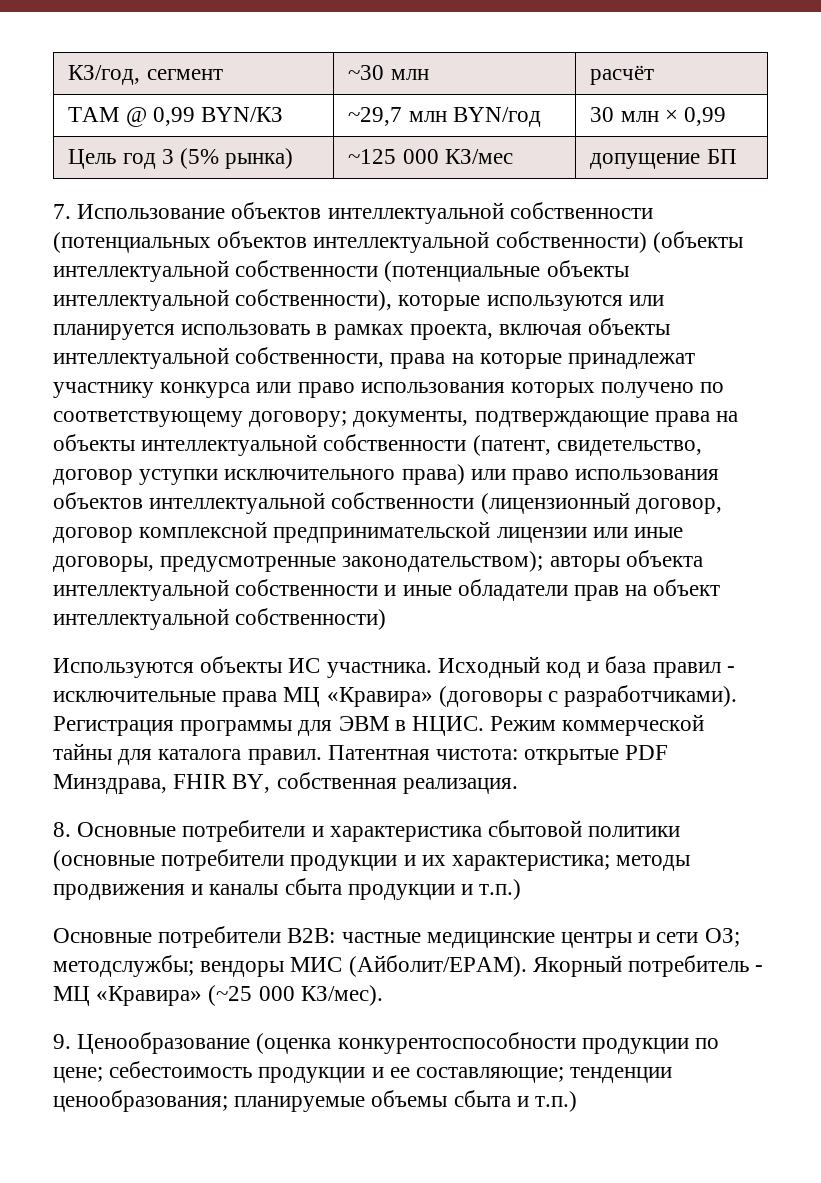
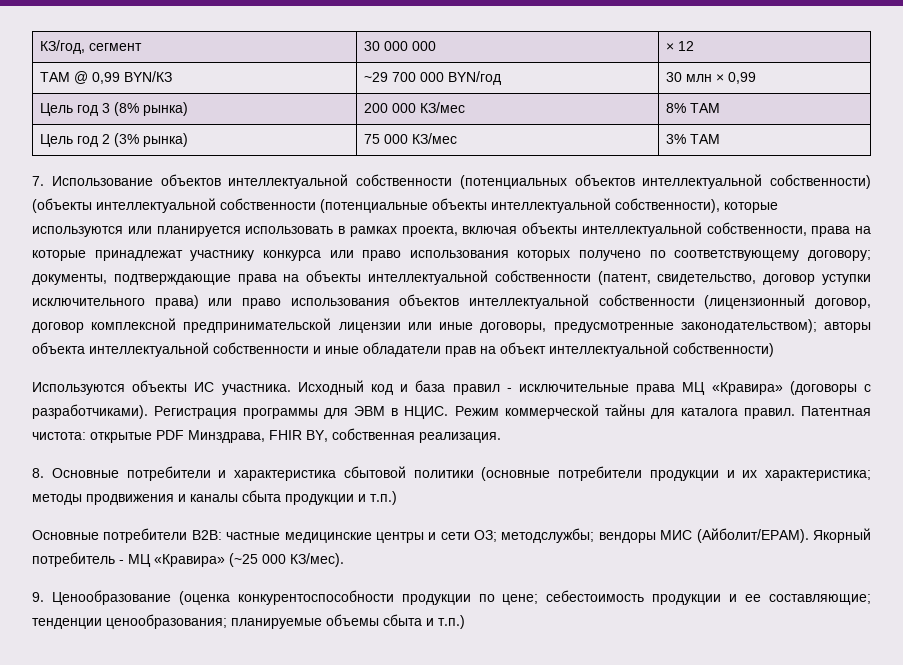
[348,65,429,80] [590,65,655,85] ~30 млн | расчёт -> [363,41,436,51] [665,41,694,51] 30 000 000 | × 12
[348,107,447,126] ~29,7 млн -> [363,72,444,82] ~29 700 000
[180,148,294,169] [348,149,513,164] [590,149,737,169] (5% рынка) | ~125 000 КЗ/мес | допущение БП -> [113,102,188,116] [363,102,465,113] [665,103,720,113] [39,133,188,147] [363,133,457,144] [665,134,720,144] (8% рынка) | 200 000 КЗ/мес | 8% TAM // Цель год 2 (3% рынка) | 75 000 КЗ/мес | 3% TAM

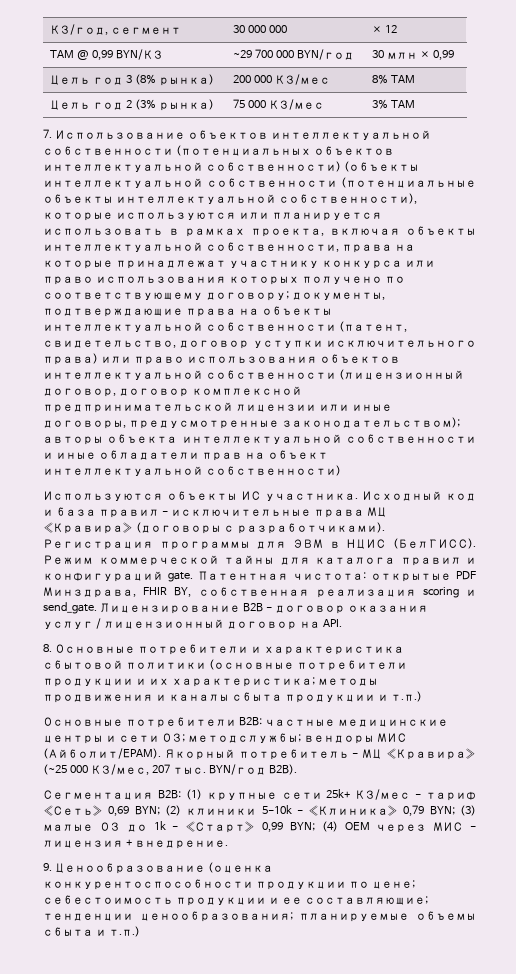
[404,406,449,419] НЦИС. -> [346,538,477,549] НЦИС (БелГИСС).
[743,408,795,419] правил. -> [400,557,476,566] [43,571,193,582] правил и конфигураций gate.
[419,432,501,443] реализация. -> [315,587,477,598] [43,602,428,614] [43,618,342,630] реализация scoring и send_gate. Лицензирование B2B - договор оказания услуг / лицензионный договор на API.
[290,553,344,567] КЗ/мес). -> [90,764,297,775] [43,789,476,801] [43,805,477,816] [43,821,476,833] [43,839,228,849] КЗ/мес, 207 тыс. BYN/год B2B). // Сегментация B2B: (1) крупные сети 25k+ КЗ/мес - тариф «Сеть» 0,69 BYN; (2) клиники 5-10k - «Клиника» 0,79 BYN; (3) малые ОЗ до 1k - «Старт» 0,99 BYN; (4) OEM через МИС - лицензия + внедрение.

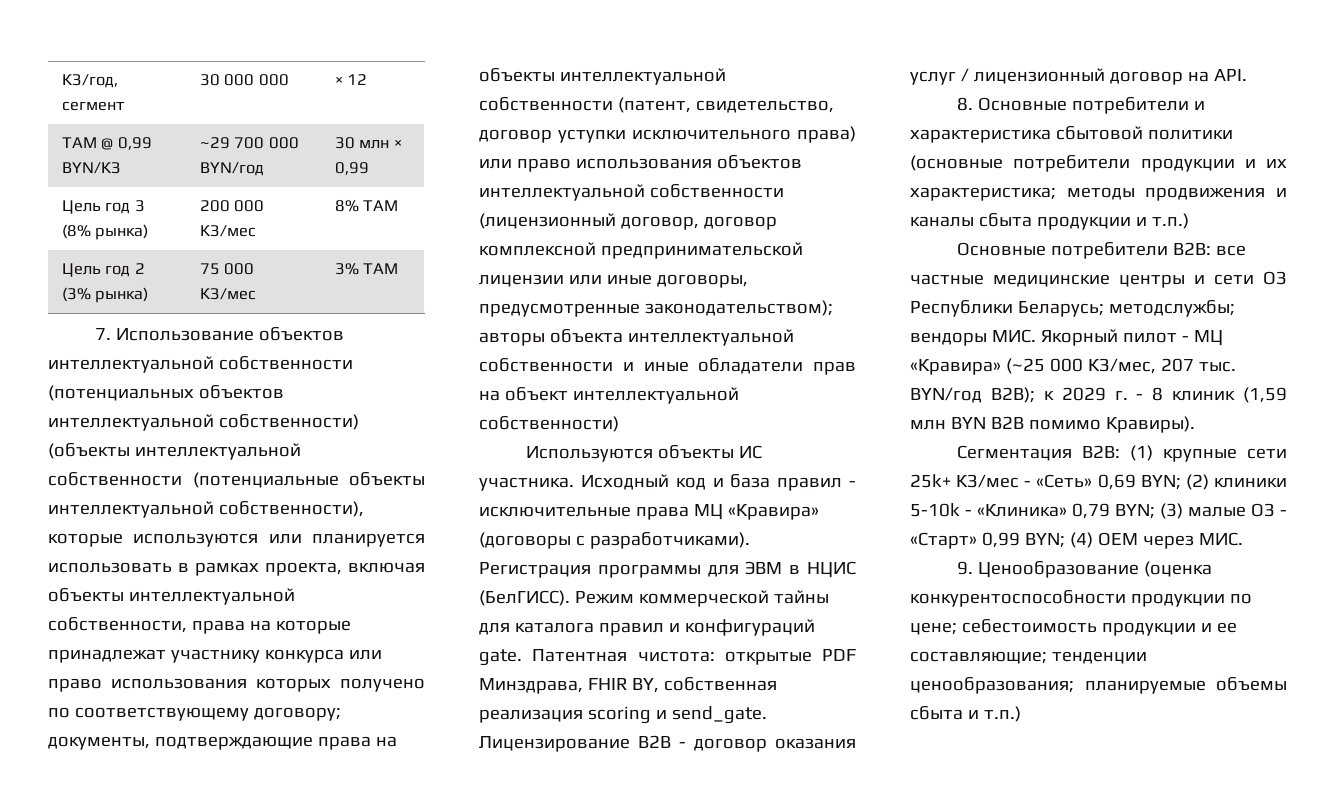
(262, 721) none -> [1216,245,1247,256] все
[161,733,407,744] [43,748,349,760] ОЗ; методслужбы; вендоры МИС (Айболит/EPAM). Якорный потребитель -> [1263,271,1287,285] [910,300,1235,317] [910,329,1177,346] ОЗ Республики Беларусь; методслужбы; вендоры МИС. Якорный пилот
[268,764,297,775] B2B). -> [990,387,1287,403] [910,416,1195,433] B2B); к 2029 г. - 8 клиник (1,59 млн BYN B2B помимо Кравиры).
[426,791,476,801] тариф -> (1032, 484) none
[126,821,166,832] до 1k -> (1275, 510) none
[433,822,476,831] [43,839,228,849] МИС - лицензия + внедрение. -> [1198,532,1243,546] МИС.

